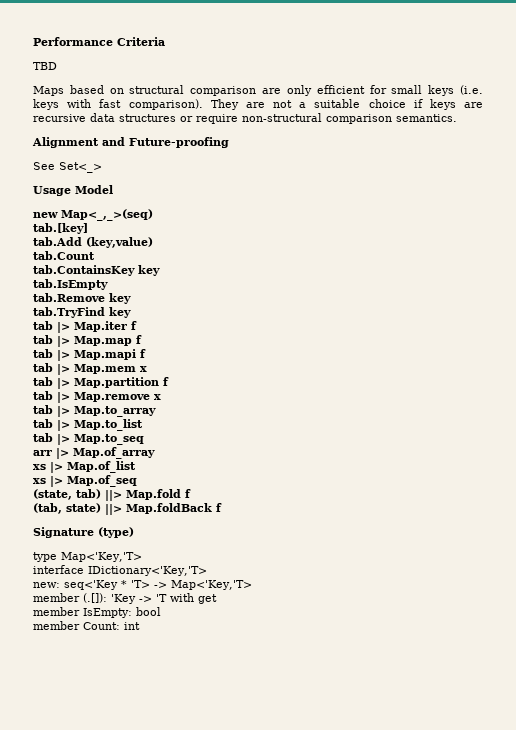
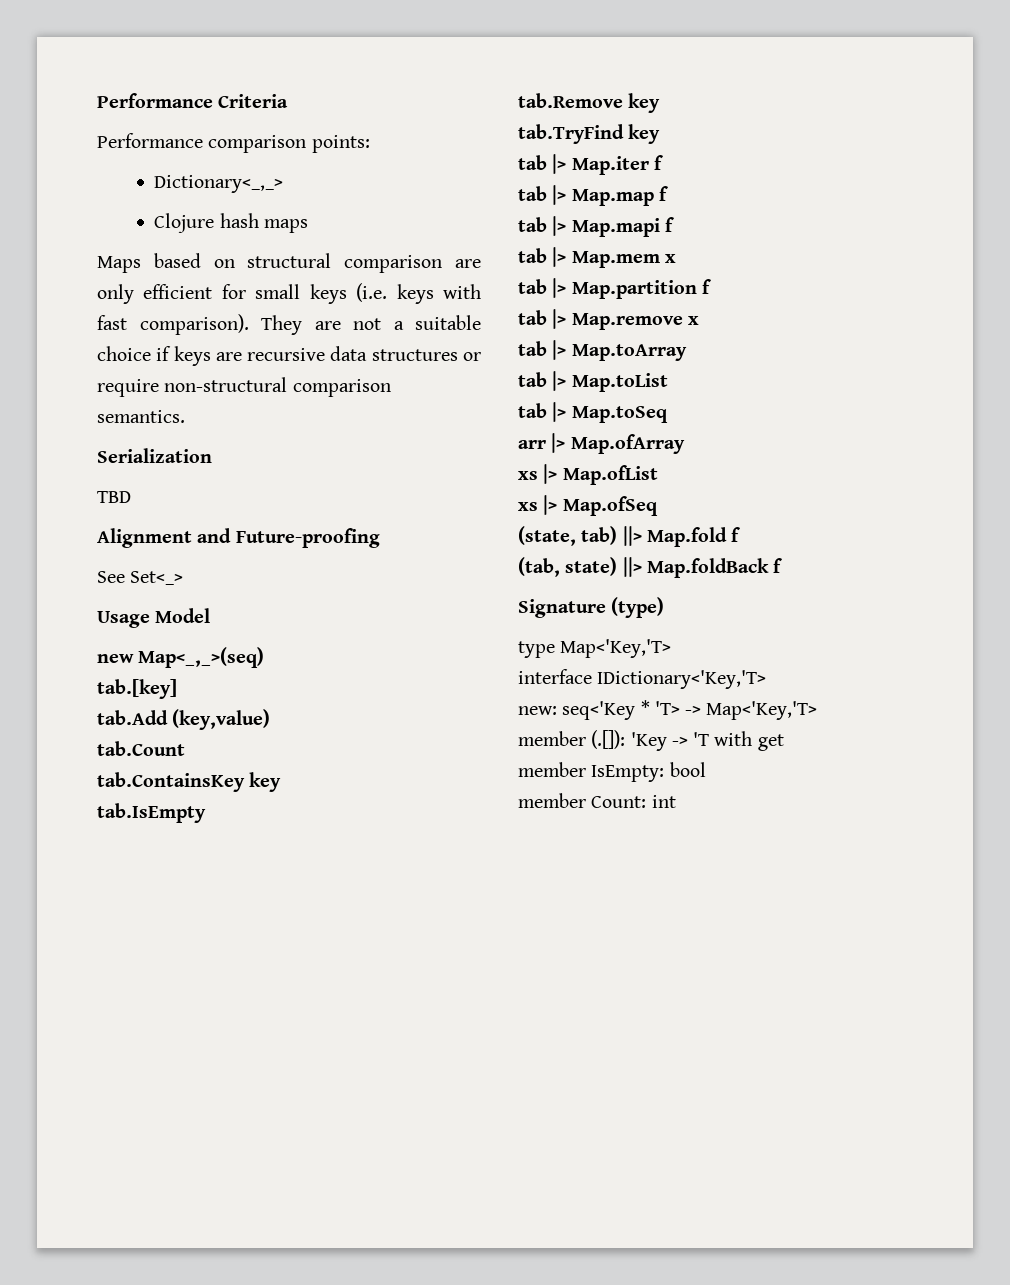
[33,62,57,70] TBD -> [97,133,370,153] [154,175,284,193] [154,213,308,233] Performance comparison points: // Dictionary<_,_> // Clojure hash maps
(457, 118) none -> [97,448,212,463] [97,491,131,503] // Serialization // TBD
[74,406,156,417] [33,419,143,431] [33,433,144,445] Map.to_array // tab |> Map.to_list // tab |> Map.to_seq -> [571,344,687,361] [518,371,668,392] [518,402,668,423] Map.toArray // tab |> Map.toList // tab |> Map.toSeq
[73,447,155,459] [33,461,136,473] [33,475,137,487] Map.of_array // xs |> Map.of_list // xs |> Map.of_seq -> [570,434,685,454] [518,464,658,485] [518,495,658,516] Map.ofArray // xs |> Map.ofList // xs |> Map.ofSeq

